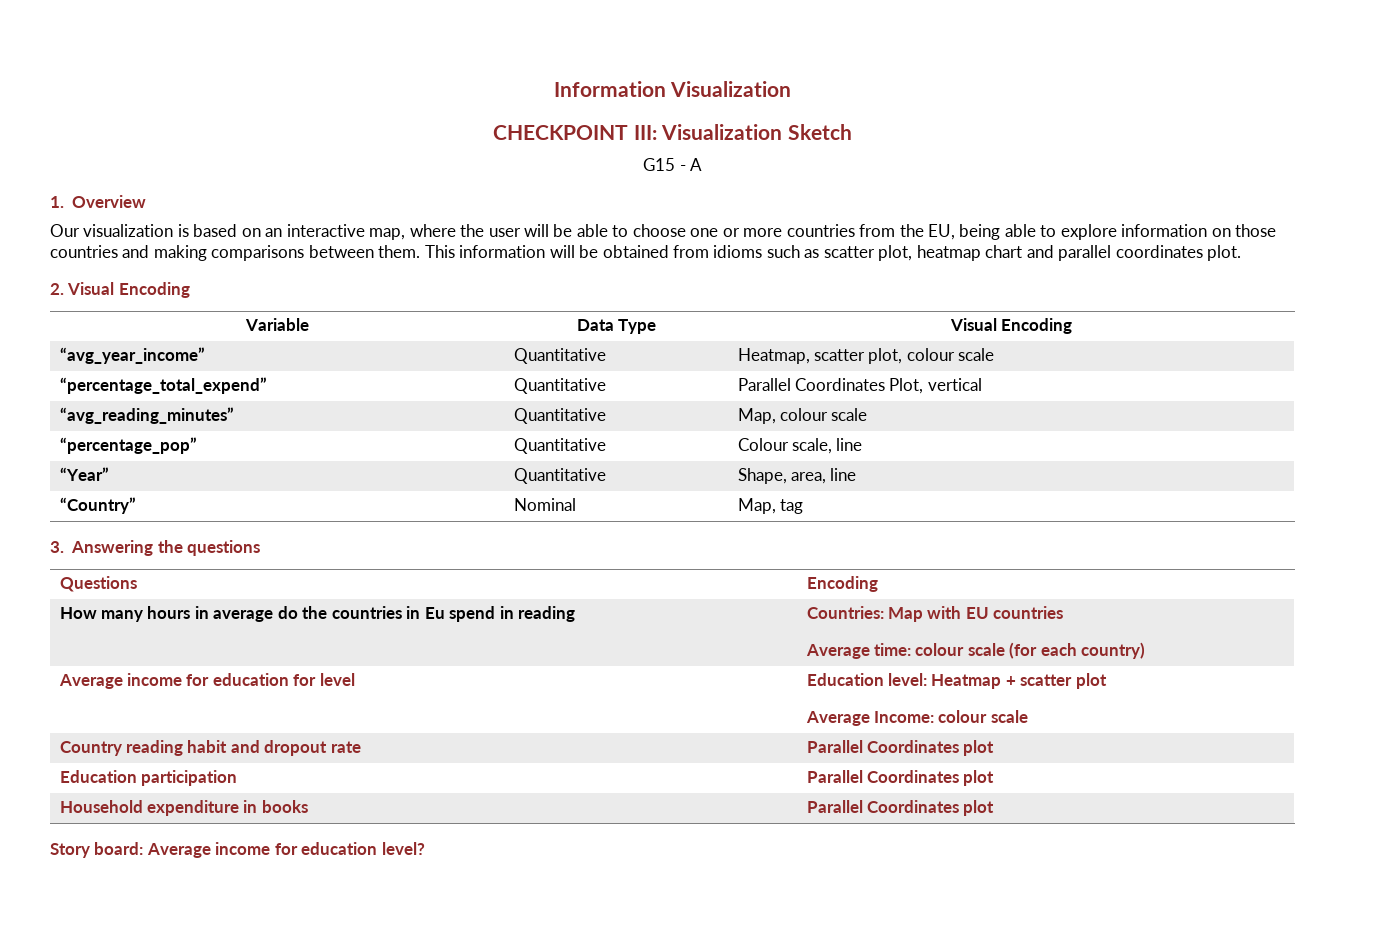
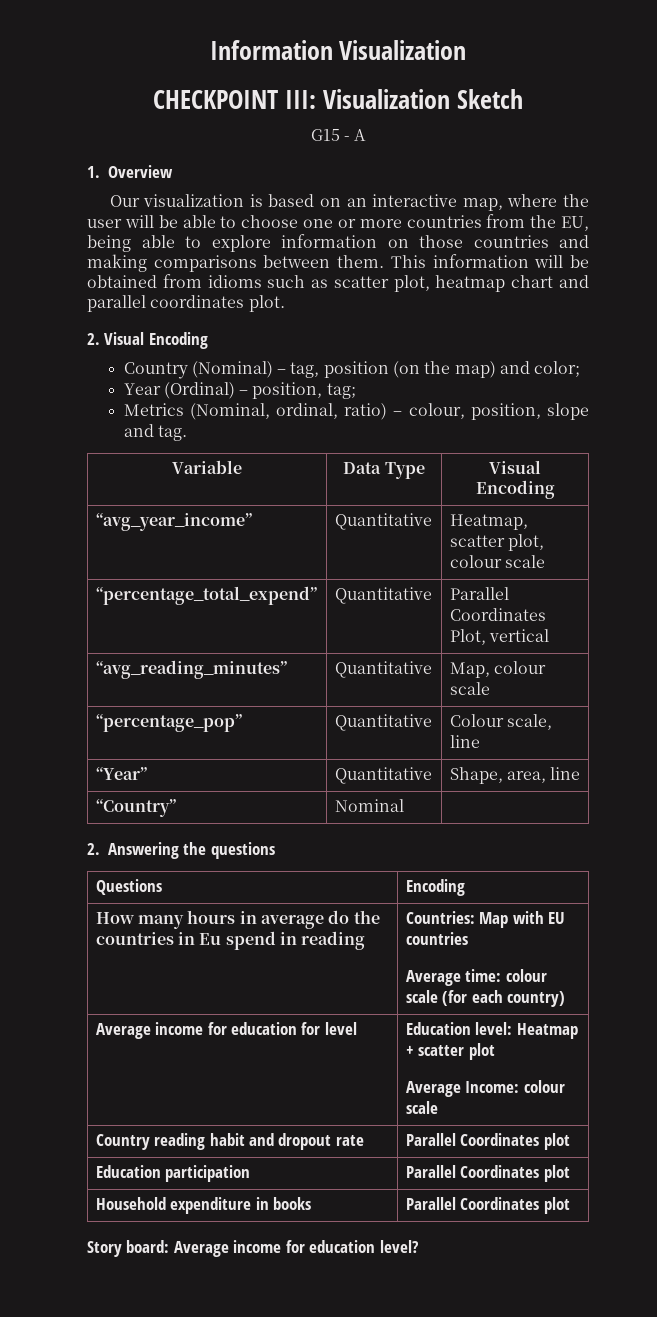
(190, 290) none -> [123,361,581,379] [123,382,356,399] [123,403,589,420] [123,424,187,441] // Country (Nominal) – tag, position (on the map) and color; // Year (Ordinal) – position, tag; // Metrics (Nominal, ordinal, ratio) – colour, position, slope and tag.
[737,498,803,514] [50,541,64,553] Map, tag // 3. -> [87,843,100,855] // 2.

